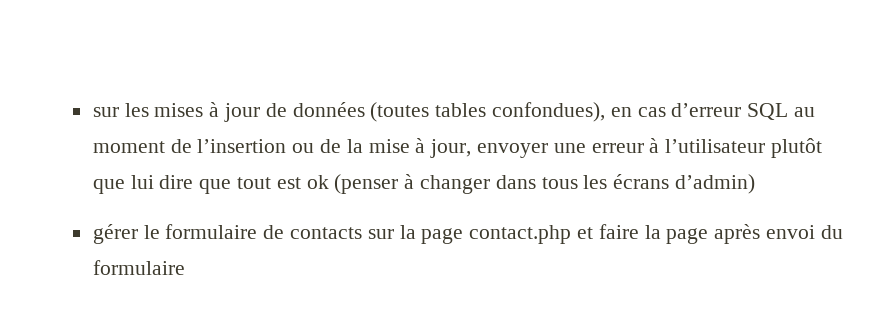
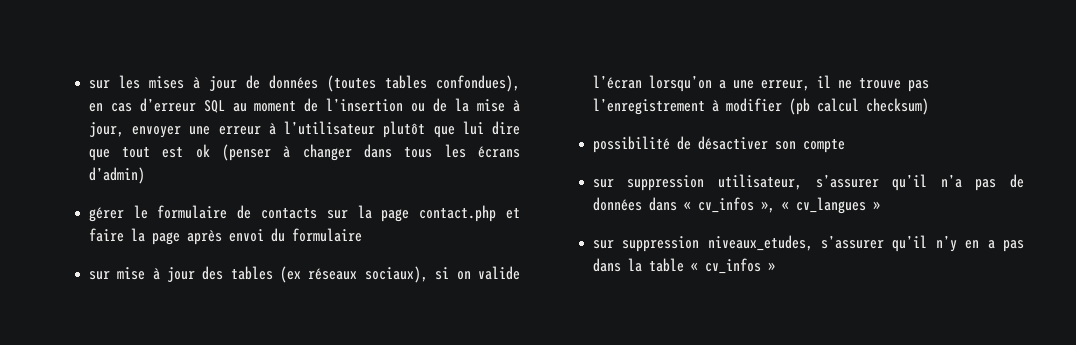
(185, 267) none -> [88,266,520,283] [592,75,929,92] [592,98,929,115] [592,136,845,153] [592,174,1024,191] [592,197,880,214] [592,235,1024,252] [592,258,775,274] // sur mise à jour des tables (ex réseaux sociaux), si on valide l’écran lorsqu’on a une erreur, il ne trouve pas l’enregistrement à modifier (pb calcul checksum) // possibilité de désactiver son compte // sur suppression utilisateur, s’assurer qu’il n’a pas de données dans « cv_infos », « cv_langues » // sur suppression niveaux_etudes, s’assurer qu’il n’y en a pas dans la table « cv_infos »

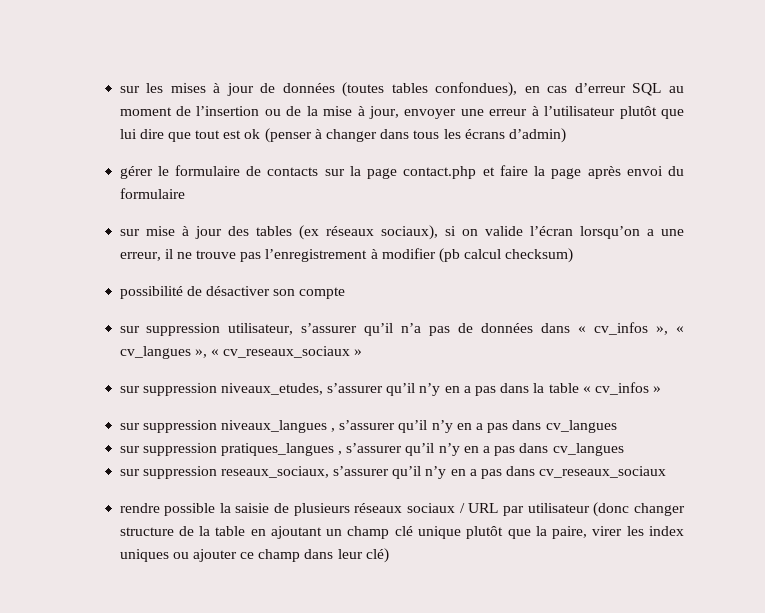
(866, 205) none -> [194,346,351,358] », « cv_reseaux_sociaux
(775, 266) none -> [119,420,617,433] [119,443,624,456] [119,466,667,479] [119,502,685,517] [119,526,684,539] [119,548,389,563] // sur suppression niveaux_langues , s’assurer qu’il n’y en a pas dans cv_langues // sur suppression pratiques_langues , s’assurer qu’il n’y en a pas dans cv_langues // sur suppression reseaux_sociaux, s’assurer qu’il n’y en a pas dans cv_reseaux_sociaux // rendre possible la saisie de plusieurs réseaux sociaux / URL par utilisateur (donc changer structure de la table en ajoutant un champ clé unique plutôt que la paire, virer les index uniques ou ajouter ce champ dans leur clé)

